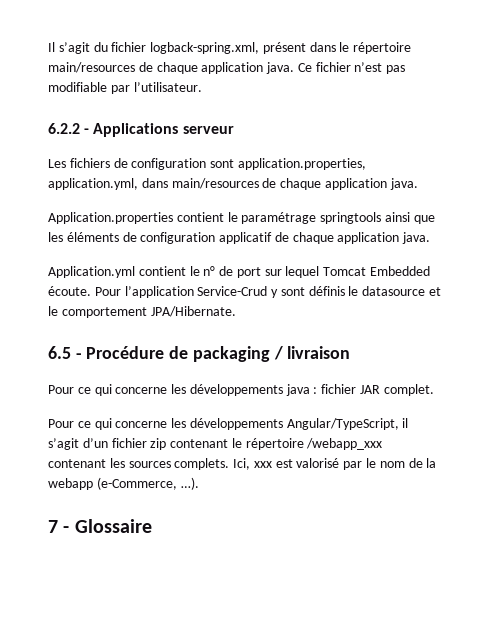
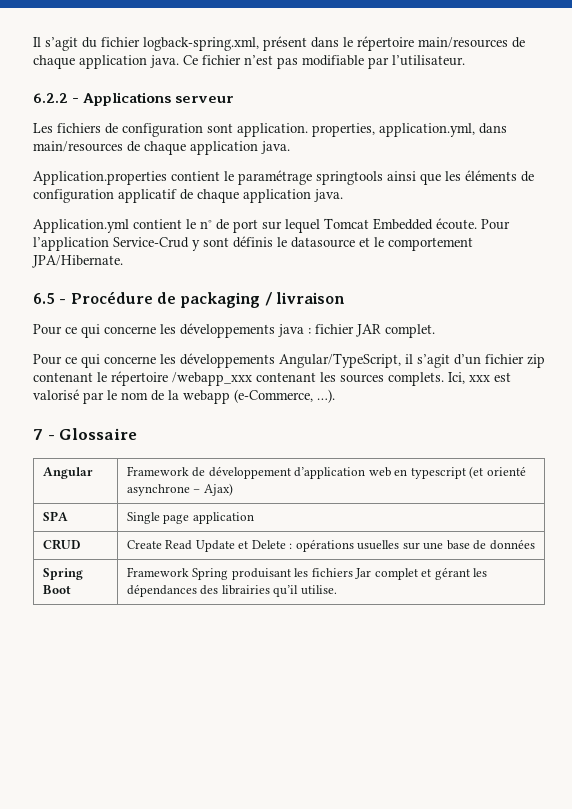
[237,158,366,170] application.properties, -> [237,123,375,137] application. properties,
(152, 526) none -> [42,467,93,479] [126,466,526,479] [126,483,233,496] [42,511,68,521] [126,512,254,524] [42,539,81,550] [126,539,535,552] [42,568,83,580] [42,585,71,594] [126,567,488,580] [126,584,337,597] // Angular | Framework de développement d’application web en typescript (et orienté asynchrone – Ajax) // SPA | Single page application // CRUD | Create Read Update et Delete : opérations usuelles sur une base de données // Spring Boot | Framework Spring produisant les fichiers Jar complet et gérant les dépendances des librairies qu’il utilise.

